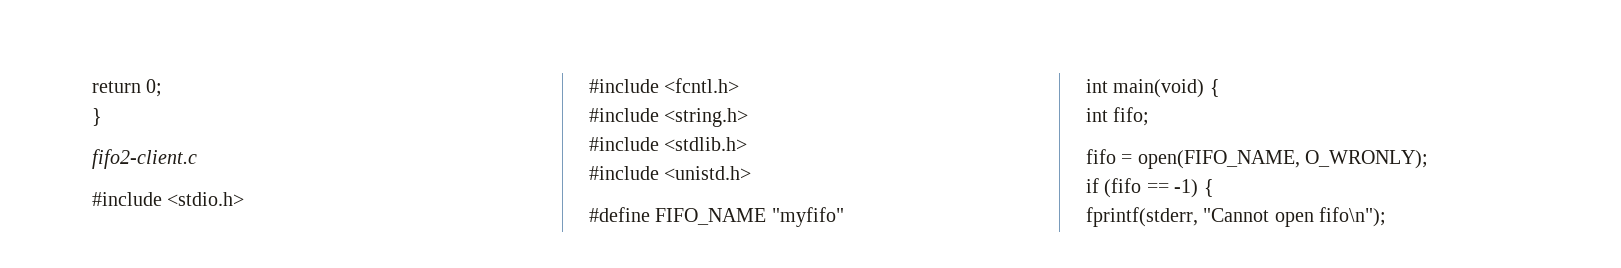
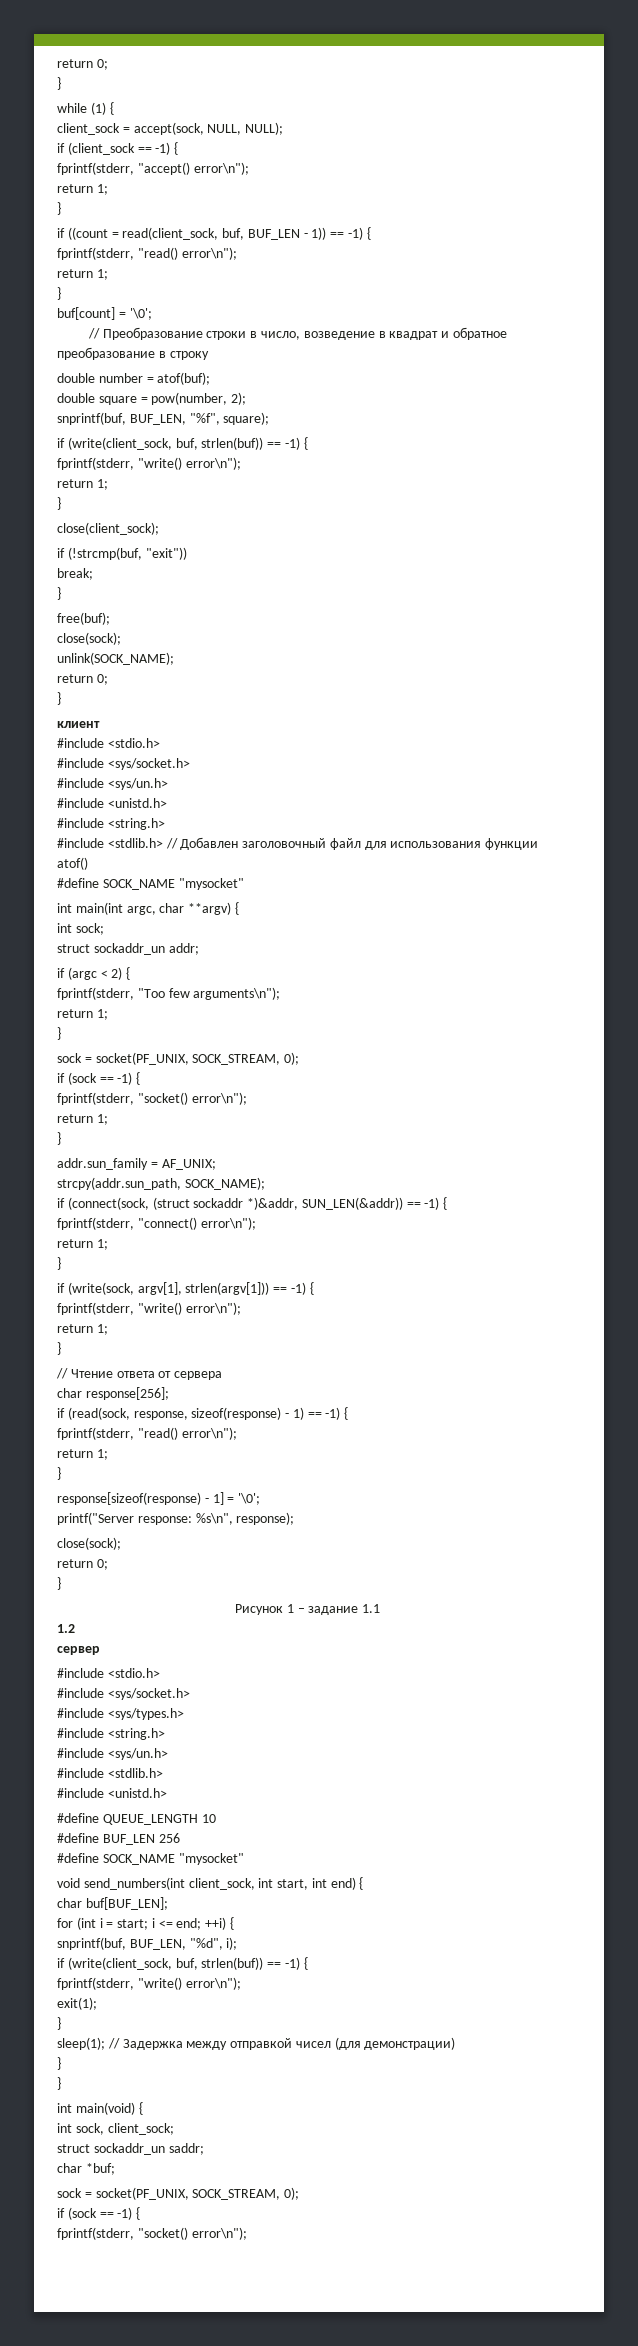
[92,79,163,97] [92,108,102,126] [92,149,197,169] [92,192,245,206] [589,78,740,93] [589,108,749,127] return 0; // } // fifo2-client.c // #include <stdio.h> // #include <fcntl.h> // #include <string.h> -> [57,59,108,70] [57,77,61,90] [57,102,114,115] [57,122,284,135] [57,142,179,155] [57,162,249,175] [57,184,108,195] [57,202,61,215] [57,227,371,240] [57,247,237,260] [57,269,108,280] [57,287,61,300] [57,307,152,320] [87,327,507,340] [57,347,209,360] [57,372,211,385] [57,392,247,405] [57,412,270,425] [57,437,308,450] [57,457,241,470] [57,479,108,490] [57,497,61,510] [57,522,159,535] [57,547,187,560] [57,568,93,580] [57,587,61,600] [57,612,110,625] [57,632,121,645] [57,652,174,665] [57,674,108,685] [57,692,61,705] [57,721,100,728] [57,738,160,748] [57,758,190,770] [57,778,168,790] [57,798,167,808] [57,818,165,830] [57,837,539,850] [57,857,88,870] [57,878,244,890] [57,902,239,915] [57,923,104,935] [57,943,199,955] [57,967,131,980] [57,987,281,1000] [57,1009,108,1020] [57,1027,61,1040] [57,1052,300,1065] [57,1072,141,1085] [57,1092,247,1105] [57,1114,108,1125] [57,1132,61,1145] [57,1158,216,1170] [57,1177,265,1190] [57,1197,448,1210] [57,1217,256,1230] [57,1239,108,1250] [57,1257,61,1270] [57,1282,314,1295] [57,1302,241,1315] [57,1324,108,1335] [57,1342,61,1355] [56,1368,223,1380] [57,1387,169,1400] [57,1407,349,1420] [57,1427,237,1440] [57,1449,108,1460] [57,1467,61,1480] [57,1492,261,1505] [57,1512,295,1525] [57,1537,121,1550] [57,1559,108,1570] [57,1577,61,1590] [234,1604,381,1615] [57,1624,75,1633] [57,1646,100,1655] [57,1668,160,1678] [57,1688,190,1700] [57,1708,184,1720] [57,1728,165,1740] [57,1748,168,1760] return 0; // } // while (1) { // client_sock = accept(sock, NULL, NULL); // if (client_sock == -1) { // fprintf(stderr, "accept() error\n"); // return 1; // } // if ((count = read(client_sock, buf, BUF_LEN - 1)) == -1) { // fprintf(stderr, "read() error\n"); // return 1; // } // buf[count] = '\0'; // // Преобразование строки в число, возведение в квадрат и обратное преобразование в строку // double number = atof(buf); // double square = pow(number, 2); // snprintf(buf, BUF_LEN, "%f", square); // if (write(client_sock, buf, strlen(buf)) == -1) { // fprintf(stderr, "write() error\n"); // return 1; // } // close(client_sock); // if (!strcmp(buf, "exit")) // break; // } // free(buf); // close(sock); // unlink(SOCK_NAME); // return 0; // } // клиент // #include <stdio.h> // #include <sys/socket.h> // #include <sys/un.h> // #include <unistd.h> // #include <string.h> // #include <stdlib.h> // Добавлен заголовочный файл для использования функции atof() // #define SOCK_NAME "mysocket" // int main(int argc, char **argv) { // int sock; // struct sockaddr_un addr; // if (argc < 2) { // fprintf(stderr, "Too few arguments\n"); // return 1; // } // sock = socket(PF_UNIX, SOCK_STREAM, 0); // if (sock == -1) { // fprintf(stderr, "socket() error\n"); // return 1; // } // addr.sun_family = AF_UNIX; // strcpy(addr.sun_path, SOCK_NAME); // if (connect(sock, (struct sockaddr *)&addr, SUN_LEN(&addr)) == -1) { // fprintf(stderr, "connect() error\n"); // return 1; // } // if (write(sock, argv[1], strlen(argv[1])) == -1) { // fprintf(stderr, "write() error\n"); // return 1; // } // // Чтение ответа от сервера // char response[256]; // if (read(sock, response, sizeof(response) - 1) == -1) { // fprintf(stderr, "read() error\n"); // return 1; // } // response[sizeof(response) - 1] = '\0'; // printf("Server response: %s\n", response); // close(sock); // return 0; // } // Рисунок 1 – задание 1.1 // 1.2 // сервер // #include <stdio.h> // #include <sys/socket.h> // #include <sys/types.h> // #include <string.h> // #include <sys/un.h>
[655,207,844,227] [1086,79,1220,98] [1086,107,1150,126] [1086,149,1429,169] [1086,178,1214,198] [1086,207,1387,227] FIFO_NAME "myfifo" // int main(void) { // int fifo; // fifo = open(FIFO_NAME, O_WRONLY); // if (fifo == -1) { // fprintf(stderr, "Cannot open fifo\n"); -> [102,1814,216,1825] [57,1833,180,1845] [57,1853,244,1865] [57,1877,364,1890] [57,1897,168,1910] [57,1917,235,1930] [57,1937,238,1950] [57,1957,308,1970] [57,1977,241,1990] [57,1997,97,2010] [57,2017,61,2030] [57,2037,456,2050] [57,2057,61,2070] [57,2077,61,2090] [57,2102,143,2115] [57,2123,174,2135] [57,2143,204,2155] [57,2163,115,2175] [57,2187,300,2200] [57,2207,141,2220] [57,2227,247,2240] QUEUE_LENGTH 10 // #define BUF_LEN 256 // #define SOCK_NAME "mysocket" // void send_numbers(int client_sock, int start, int end) { // char buf[BUF_LEN]; // for (int i = start; i <= end; ++i) { // snprintf(buf, BUF_LEN, "%d", i); // if (write(client_sock, buf, strlen(buf)) == -1) { // fprintf(stderr, "write() error\n"); // exit(1); // } // sleep(1); // Задержка между отправкой чисел (для демонстрации) // } // } // int main(void) { // int sock, client_sock; // struct sockaddr_un saddr; // char *buf; // sock = socket(PF_UNIX, SOCK_STREAM, 0); // if (sock == -1) { // fprintf(stderr, "socket() error\n");

